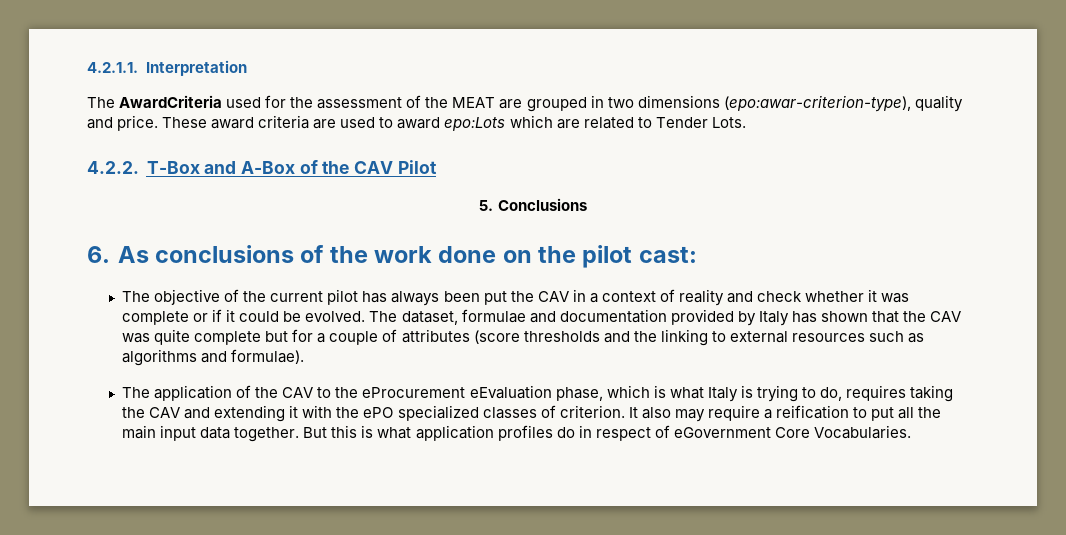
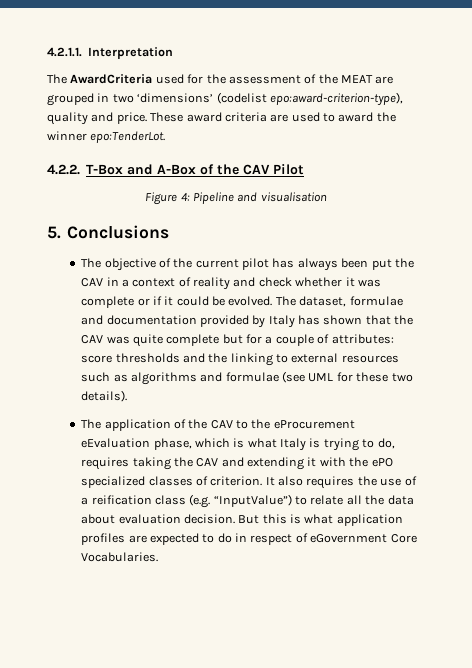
[637,95,911,112] dimensions (epo:awar-criterion-type), -> [137,92,403,106] ‘dimensions’ (codelist epo:award-criterion-type),
[444,115,746,131] epo:Lots which are related to Tender Lots. -> [376,112,396,122] [47,131,166,143] the winner epo:TenderLot.
[479,198,587,211] [87,245,697,268] 5. Conclusions // 6. As conclusions of the work done on the pilot cast: -> [145,192,327,205] [47,225,170,239] Figure 4: Pipeline and visualisation // 5. Conclusions
[401,329,520,344] attributes (score -> [331,334,394,344] [81,355,113,363] attributes: score
[231,349,305,364] formulae). -> [225,371,413,383] [81,390,128,402] formulae (see UML for these two details).
[674,405,942,422] [122,425,300,442] may require a reification to put all the main input data together. -> [306,476,417,489] [81,494,414,508] [81,514,235,524] requires the use of a reification class (e.g. “InputValue”) to relate all the data about evaluation decision.
(553, 433) none -> [128,533,215,545] are expected to

